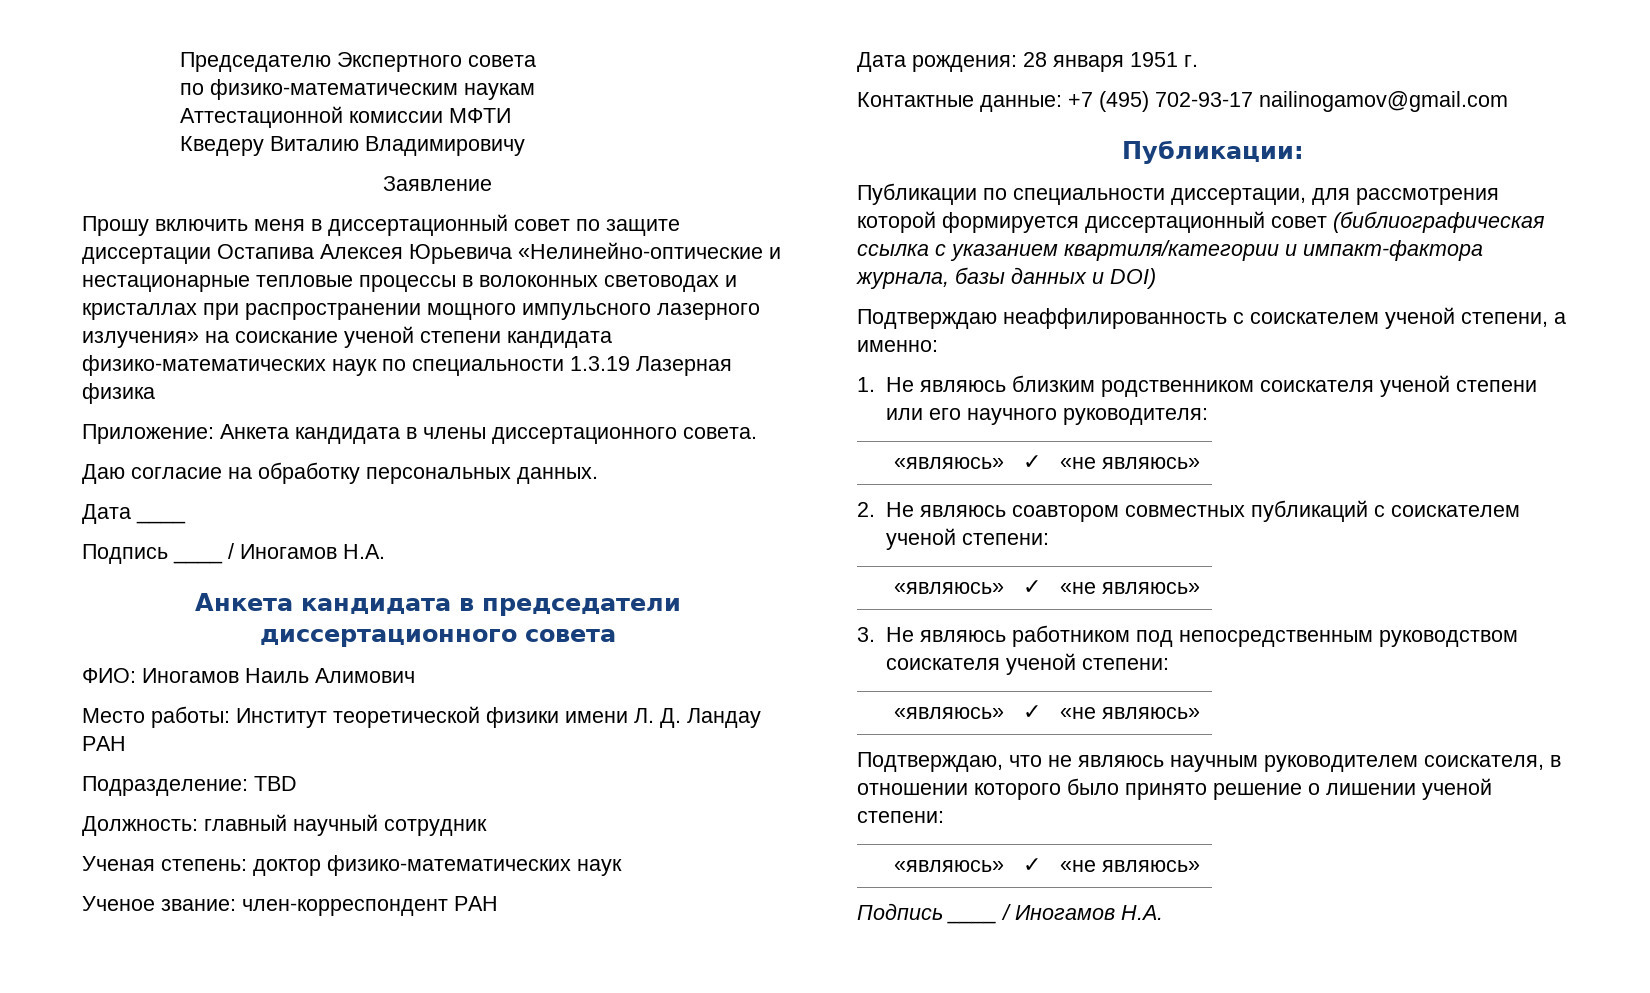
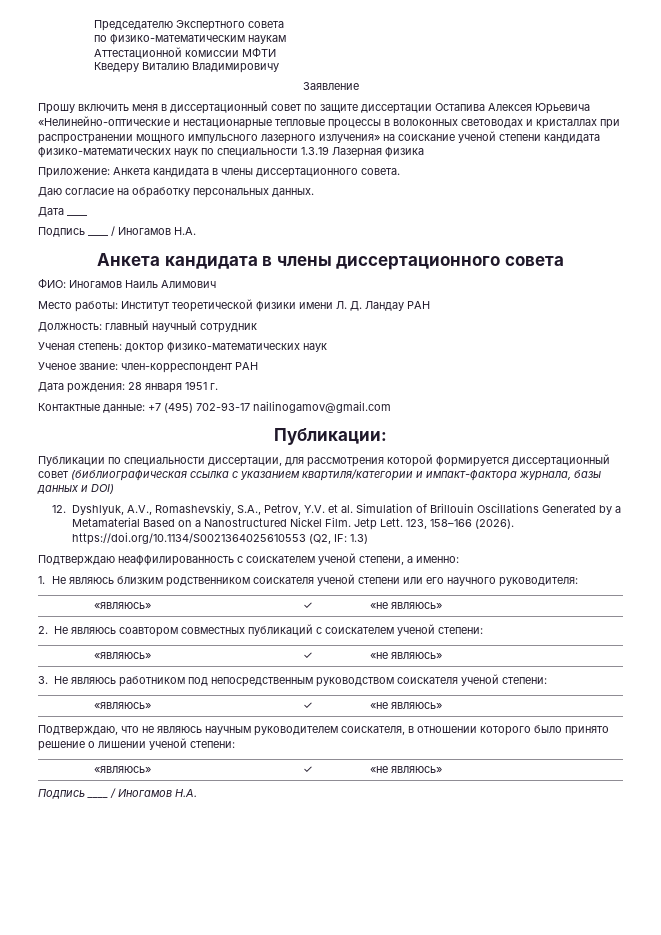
[481,598,681,616] председатели -> [276,256,332,266] члены
[82,776,297,796] // Подразделение: TBD -> (430, 305) none
(1156, 278) none -> [52,503,621,515] [71,517,514,530] [71,532,368,545] // 12. Dyshlyuk, A.V., Romashevskiy, S.A., Petrov, Y.V. et al. Simulation of Brillouin Oscillations Generated by a Metamaterial Based on a Nanostructured Nickel Film. Jetp Lett. 123, 158–166 (2026). https://doi.org/10.1134/S0021364025610553 (Q2, IF: 1.3)

